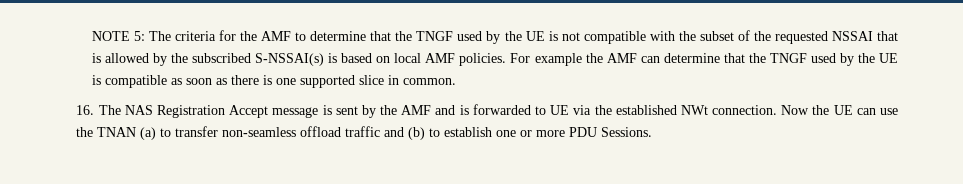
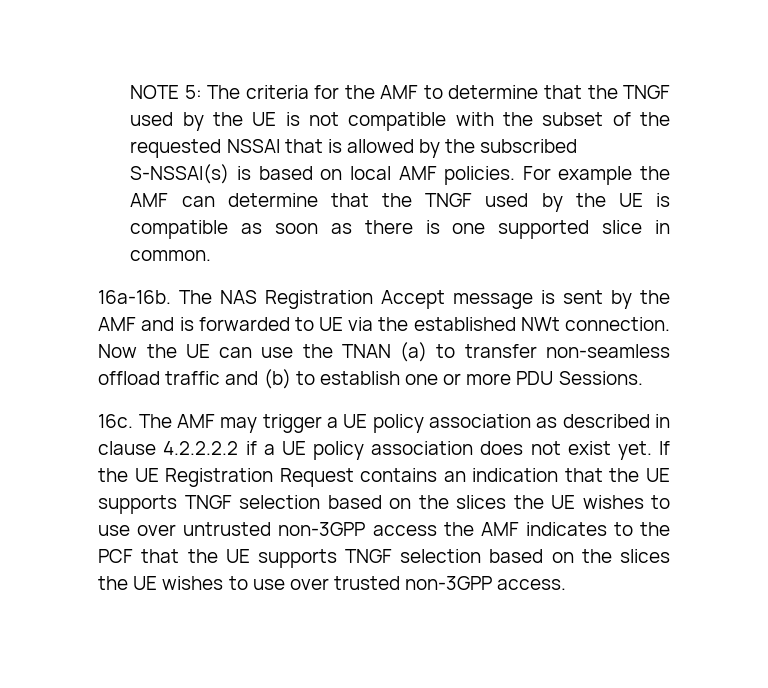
[76,105,95,115] 16. -> [98,290,172,304] 16a-16b.
(653, 132) none -> [98,414,670,433] [98,441,670,460] [98,468,670,487] [98,495,670,514] [98,522,670,536] [98,549,671,568] [98,576,567,590] // 16c. The AMF may trigger a UE policy association as described in clause 4.2.2.2.2 if a UE policy association does not exist yet. If the UE Registration Request contains an indication that the UE supports TNGF selection based on the slices the UE wishes to use over untrusted non-3GPP access the AMF indicates to the PCF that the UE supports TNGF selection based on the slices the UE wishes to use over trusted non-3GPP access.

